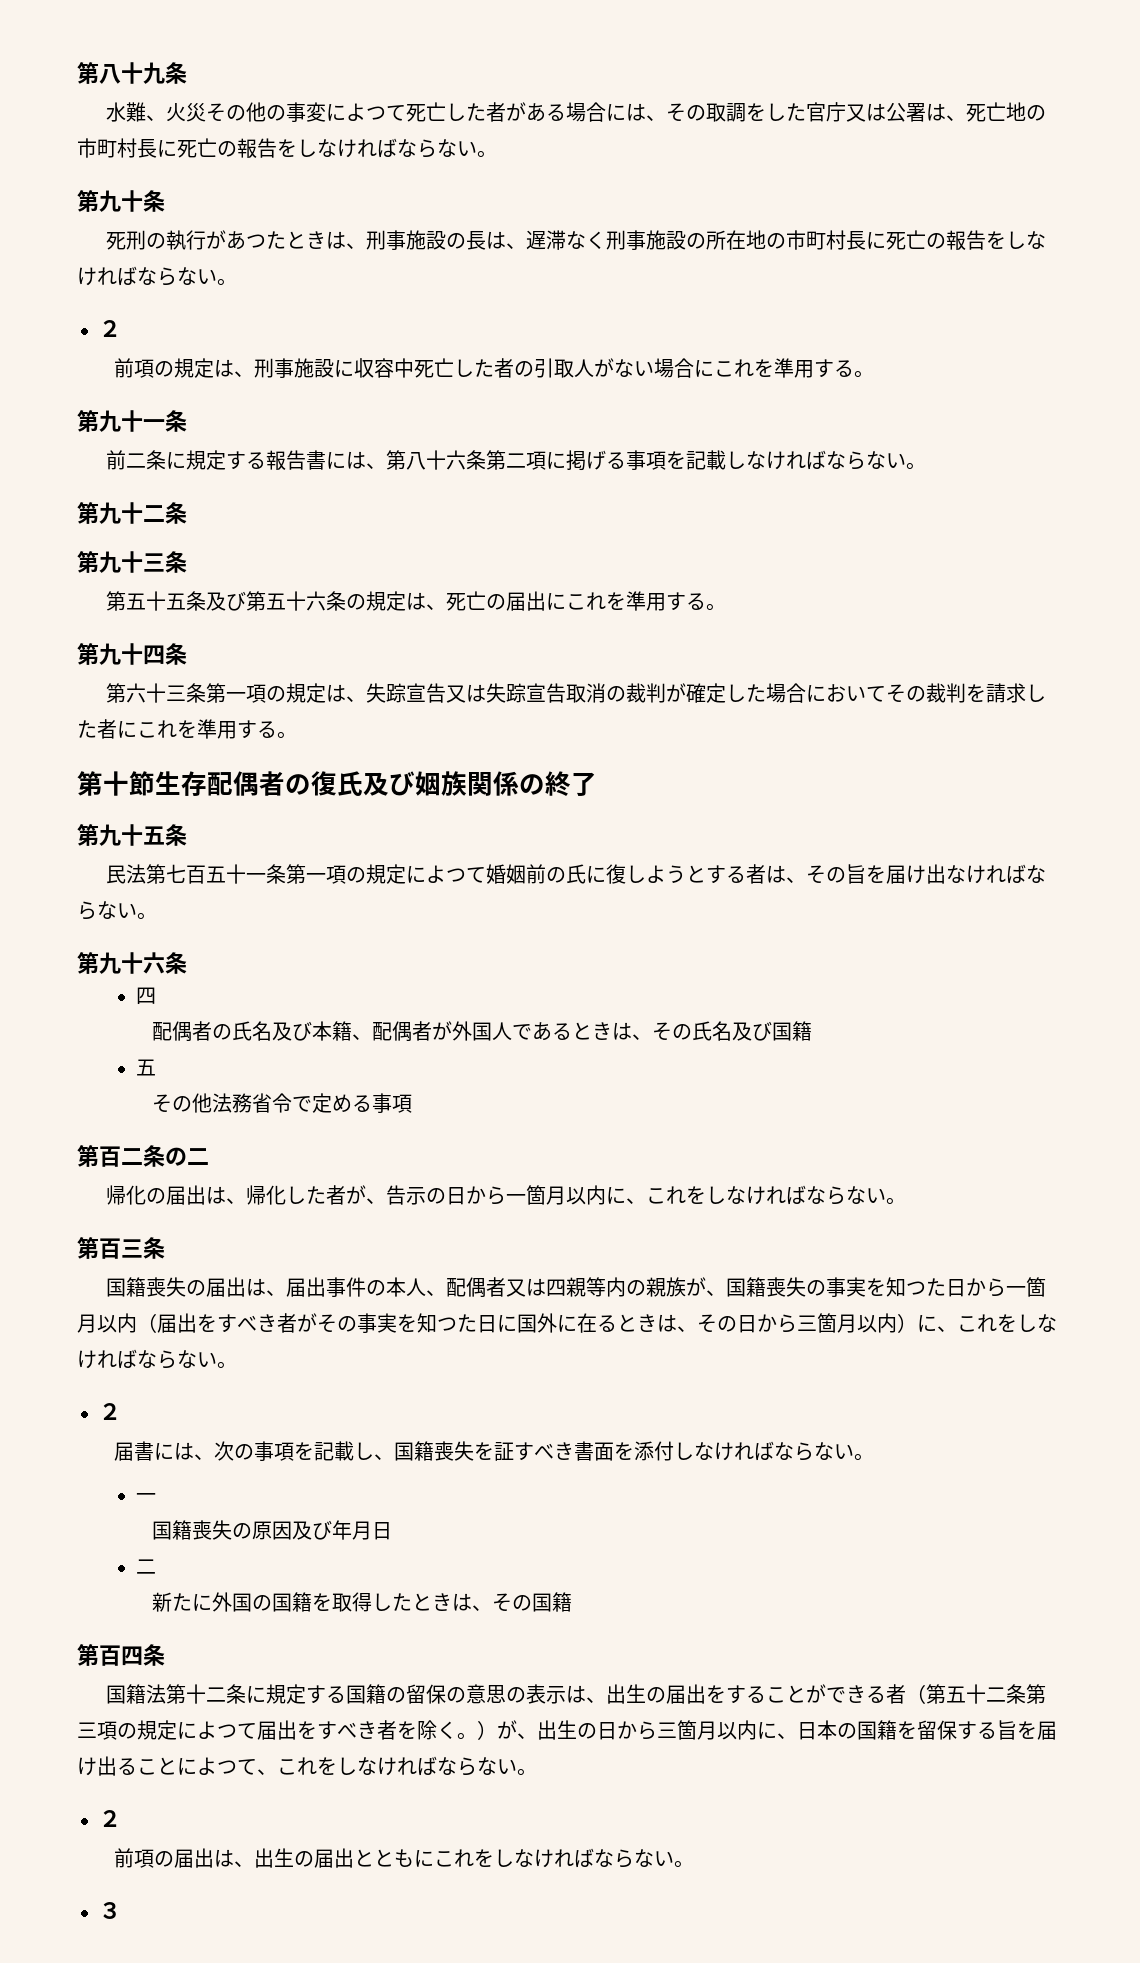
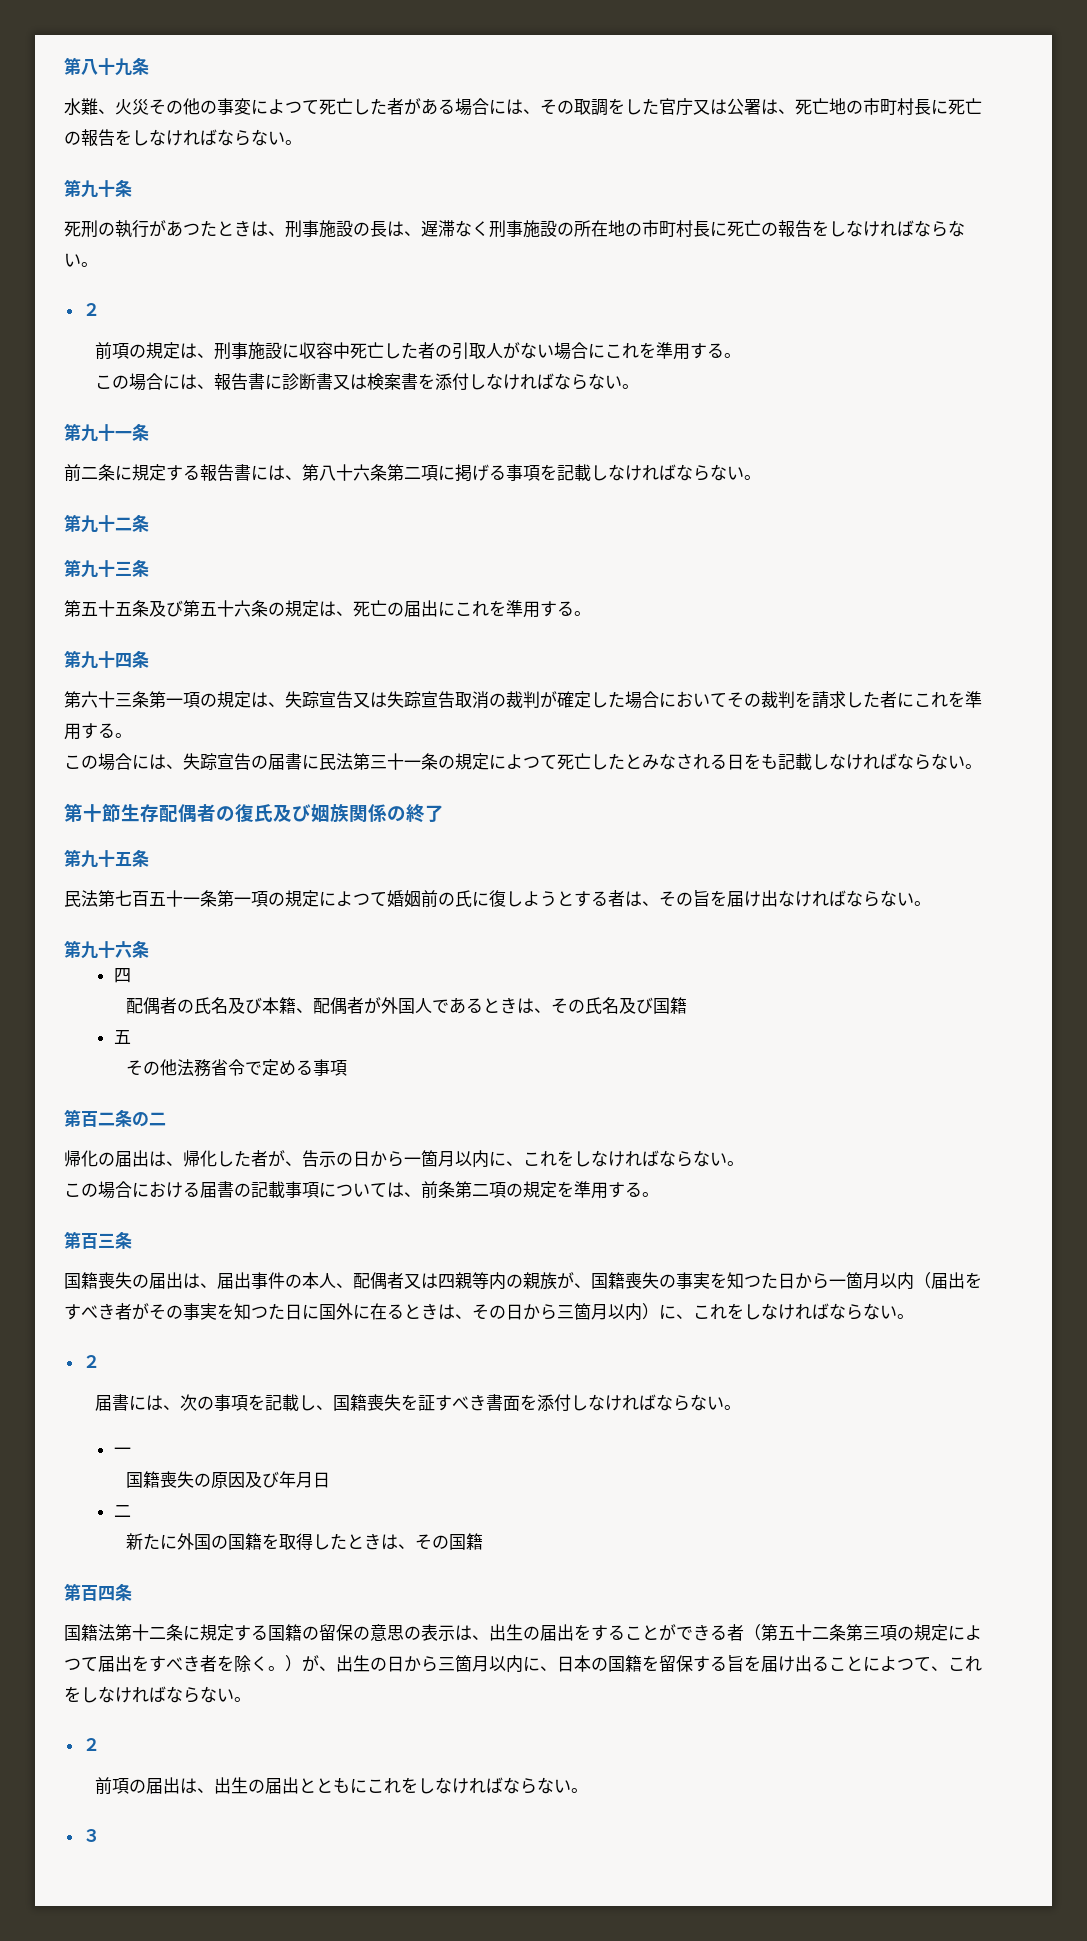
(875, 374) none -> [94,373,639,391] // この場合には、報告書に診断書又は検案書を添付しなければならない。
(297, 735) none -> [64,753,982,771] // この場合には、失踪宣告の届書に民法第三十一条の規定によつて死亡したとみなされる日をも記載しなければならない。
(906, 1201) none -> [64,1181,659,1199] // この場合における届書の記載事項については、前条第二項の規定を準用する。

